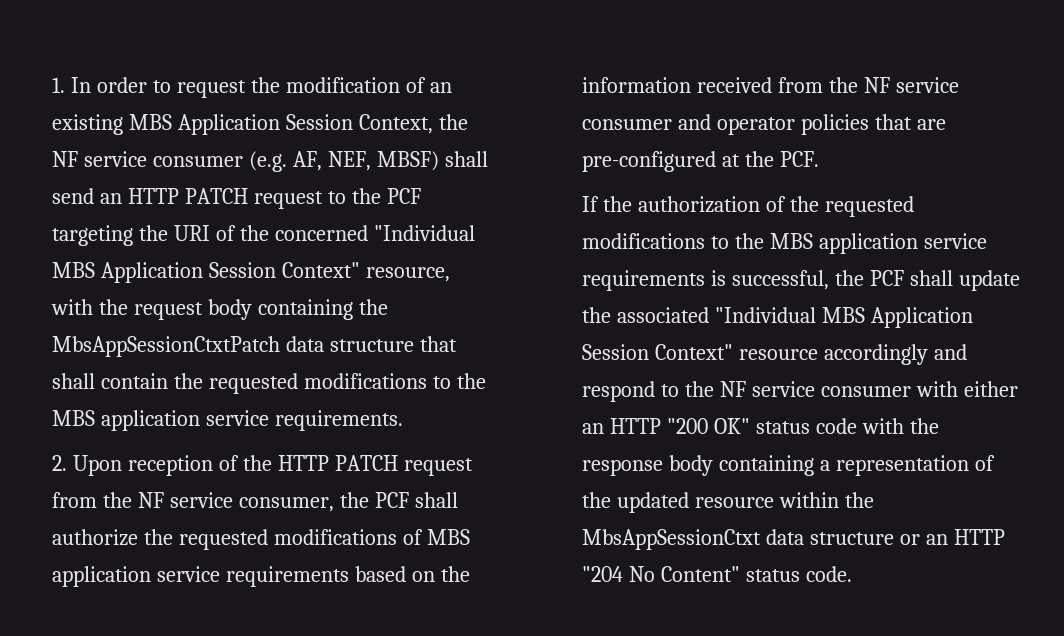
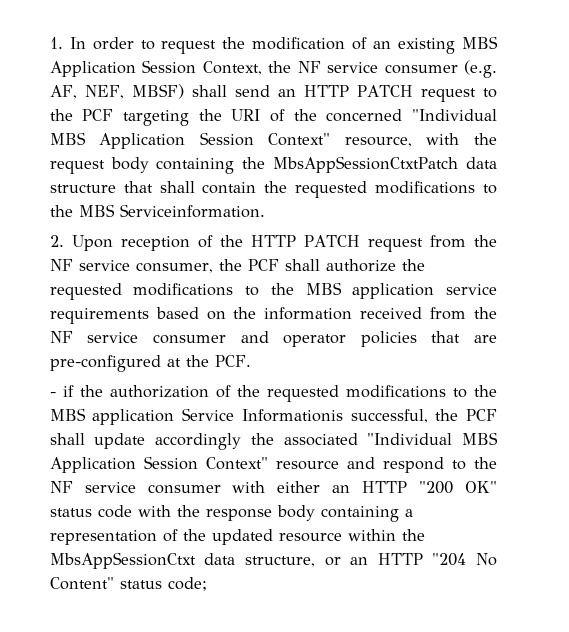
[101,410,404,431] application service requirements. -> [119,204,265,218] Serviceinformation.
[403,529,424,545] of -> [245,283,294,296] to the
[582,196,600,212] If -> [49,385,74,397] - if
[924,233,988,249] [582,270,727,291] service requirements is -> [182,408,343,422] Service Informationis
(1021, 280) none -> [155,433,242,450] accordingly
[824,344,929,365] accordingly -> (339, 465) none
[810,532,895,545] structure -> [244,556,315,567] structure,
[806,566,853,582] code. -> [167,577,207,591] code;

